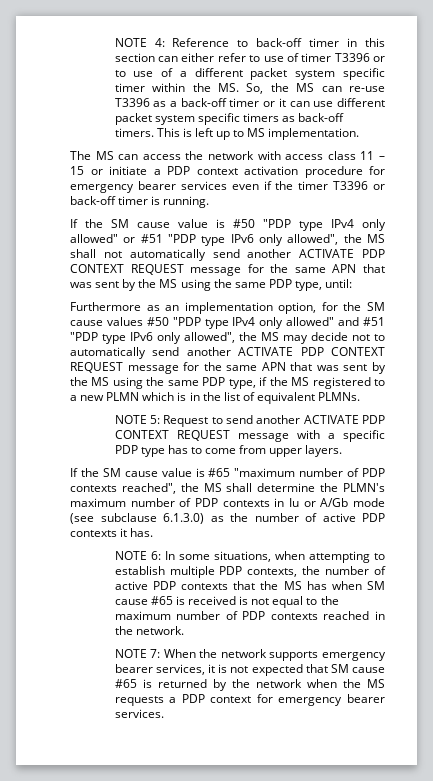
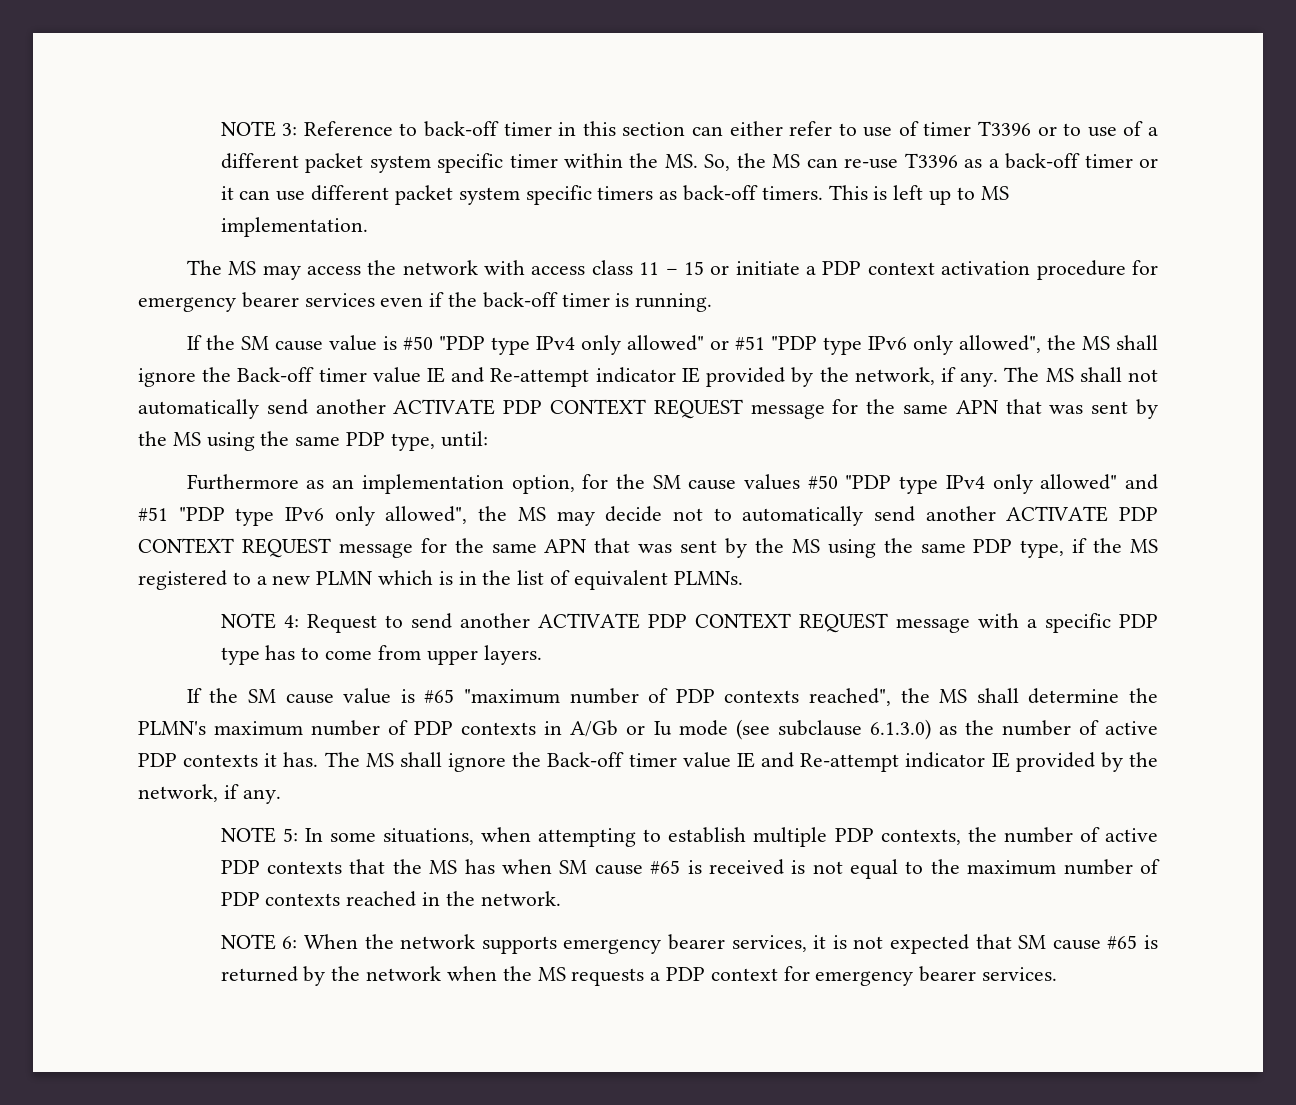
[114,38,165,47] NOTE 4: -> [220,121,298,137] NOTE 3:
[118,154,139,160] can -> [262,265,301,280] may
[298,181,385,190] timer T3396 or -> (478, 299) none
(96, 253) none -> [138,367,1122,387] ignore the Back-off timer value IE and Re-attempt indicator IE provided by the network, if any. The MS shall
[149,415,160,424] 5: -> [283,615,299,628] 4:
[289,498,349,507] Iu or A/Gb -> [570,720,672,737] A/Gb or Iu
[114,551,161,560] // NOTE 6: -> [324,752,1158,772] [138,784,281,804] [220,827,298,843] The MS shall ignore the Back-off timer value IE and Re-attempt indicator IE provided by the network, if any. // NOTE 5:
[150,649,161,658] 7: -> [282,936,298,949] 6:

